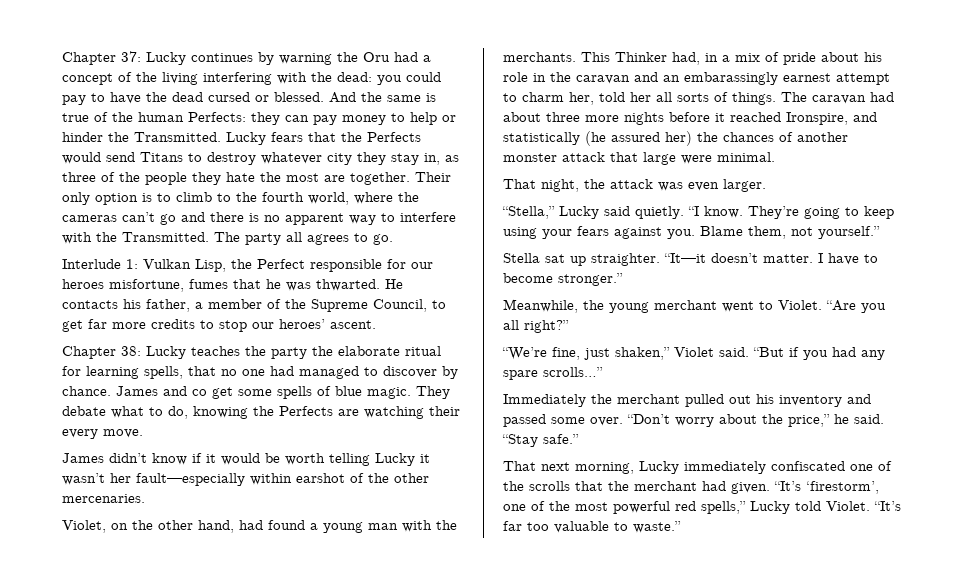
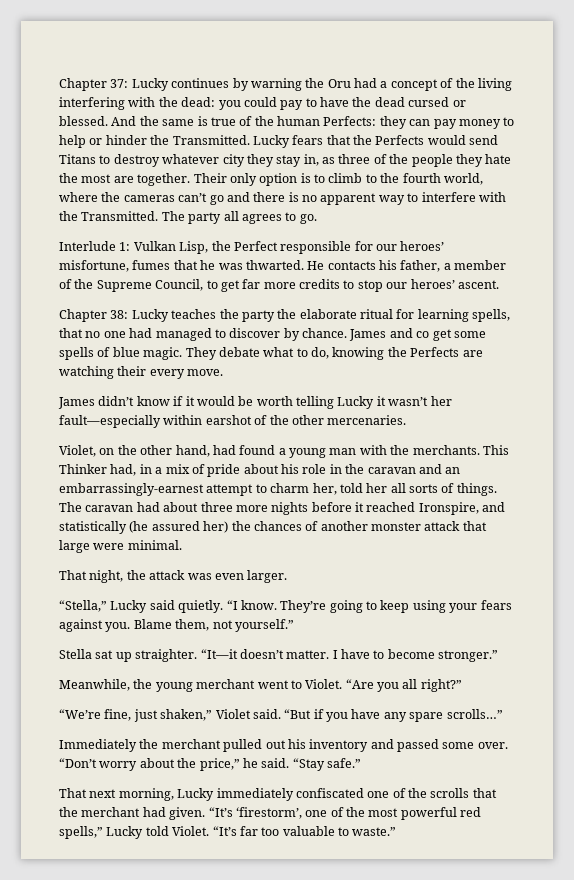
[62,279,104,289] heroes -> [400,241,445,251] heroes’
[684,72,831,85] embarassingly earnest -> [59,483,204,496] embarrassingly-earnest
[832,347,856,357] had -> [351,709,381,719] have

